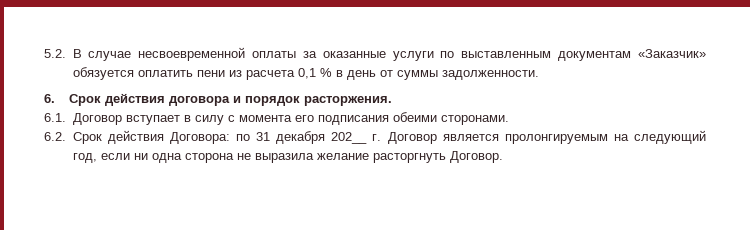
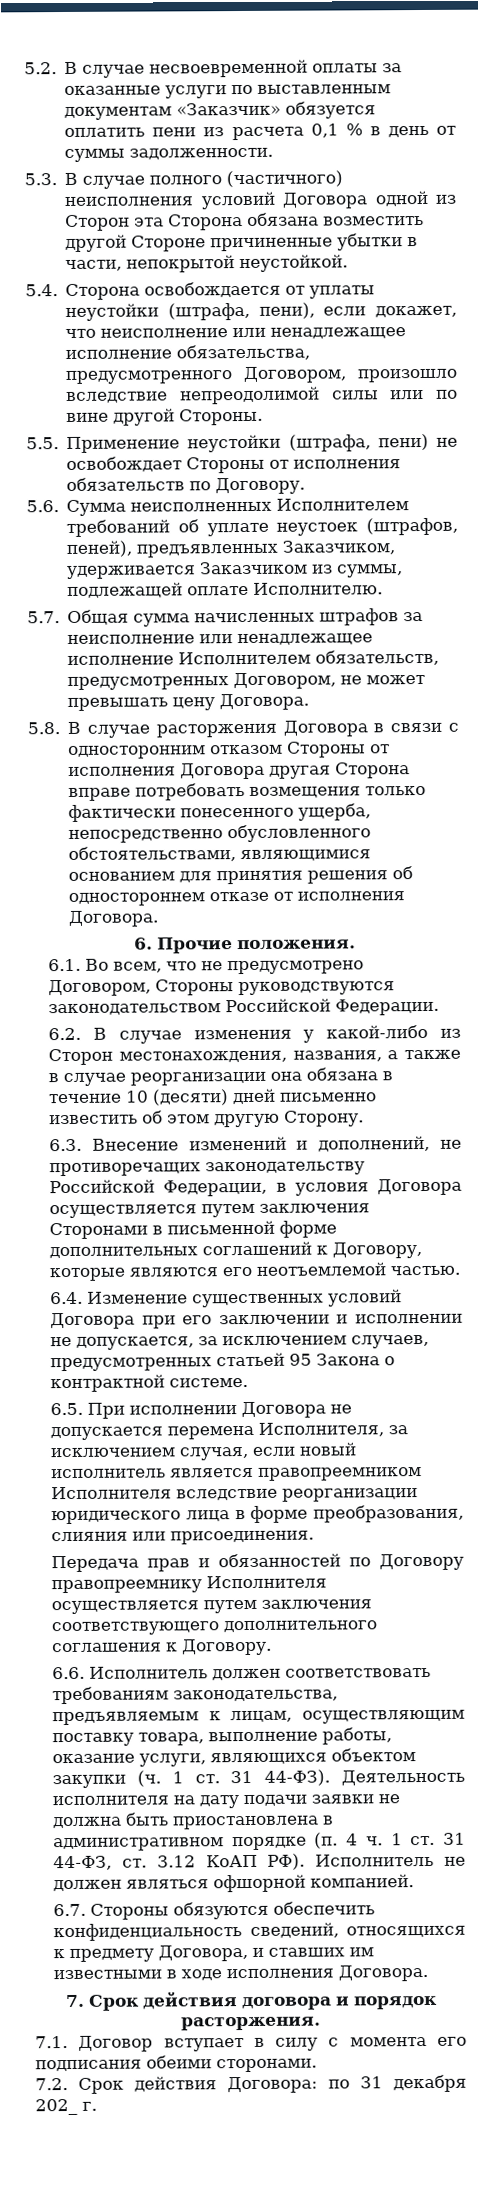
[44,94,55,103] 6. -> [24,170,344,189] [64,190,456,210] [65,212,425,231] [65,233,419,252] [65,254,349,273] [25,281,376,300] [65,302,457,321] [65,327,407,339] [65,344,311,361] [65,366,457,384] [66,386,458,405] [66,408,264,426] [26,433,458,453] [66,456,402,474] [66,477,306,495] [26,498,410,516] [66,517,458,537] [66,540,396,558] [67,561,404,579] [67,582,384,598] [27,608,424,627] [67,633,374,646] [67,649,440,666] [67,672,426,690] [67,693,310,711] [27,720,460,738] [68,741,391,759] [68,762,411,780] [68,782,427,801] [68,803,372,822] [68,824,372,843] [68,846,372,862] [68,866,414,885] [68,891,406,906] [68,910,160,927] [134,937,356,954] [48,958,365,975] [48,979,396,997] [48,998,440,1016] [48,1024,461,1044] [48,1048,461,1066] [48,1067,394,1087] [48,1088,378,1106] [49,1110,365,1128] [49,1135,462,1152] [49,1161,366,1177] [49,1178,462,1197] [49,1203,371,1219] [49,1220,338,1240] [49,1241,423,1259] [49,1262,461,1282] [50,1289,403,1308] [50,1312,463,1330] [50,1334,430,1350] [50,1352,396,1372] [50,1374,249,1393] [50,1401,353,1419] [50,1422,409,1441] [50,1442,357,1461] [51,1467,423,1481] [51,1486,419,1502] [51,1504,464,1525] [51,1530,315,1545] [51,1553,464,1573] [51,1575,328,1594] [51,1599,373,1615] [51,1620,378,1636] [52,1638,273,1656] [52,1666,432,1681] [52,1686,339,1705] [52,1709,465,1726] [52,1727,393,1747] [52,1748,417,1767] [52,1769,465,1789] [52,1794,401,1809] [53,1812,335,1830] [53,1832,466,1852] [53,1853,466,1871] [53,1874,415,1893] [53,1901,376,1920] [53,1922,466,1942] [53,1944,375,1962] [53,1964,429,1982] [64,1994,85,2008] 5.3. В случае полного (частичного) неисполнения условий Договора одной из Сторон эта Сторона обязана возместить другой Стороне причиненные убытки в части, непокрытой неустойкой. // 5.4. Сторона освобождается от уплаты неустойки (штрафа, пени), если докажет, что неисполнение или ненадлежащее исполнение обязательства, предусмотренного Договором, произошло вследствие непреодолимой силы или по вине другой Стороны. // 5.5. Применение неустойки (штрафа, пени) не освобождает Стороны от исполнения обязательств по Договору. // 5.6. Сумма неисполненных Исполнителем требований об уплате неустоек (штрафов, пеней), предъявленных Заказчиком, удерживается Заказчиком из суммы, подлежащей оплате Исполнителю. // 5.7. Общая сумма начисленных штрафов за неисполнение или ненадлежащее исполнение Исполнителем обязательств, предусмотренных Договором, не может превышать цену Договора. // 5.8. В случае расторжения Договора в связи с односторонним отказом Стороны от исполнения Договора другая Сторона вправе потребовать возмещения только фактически понесенного ущерба, непосредственно обусловленного обстоятельствами, являющимися основанием для принятия решения об одностороннем отказе от исполнения Договора. // 6. Прочие положения. // 6.1. Во всем, что не предусмотрено Договором, Стороны руководствуются законодательством Российской Федерации. // 6.2. В случае изменения у какой-либо из Сторон местонахождения, названия, а также в случае реорганизации она обязана в течение 10 (десяти) дней письменно известить об этом другую Сторону. // 6.3. Внесение изменений и дополнений, не противоречащих законодательству Российской Федерации, в условия Договора осуществляется путем заключения Сторонами в письменной форме дополнительных соглашений к Договору, которые являются его неотъемлемой частью. // 6.4. Изменение существенных условий Договора при его заключении и исполнении не допускается, за исключением случаев, предусмотренных статьей 95 Закона о контрактной системе. // 6.5. При исполнении Договора не допускается перемена Исполнителя, за исключением случая, если новый исполнитель является правопреемником Исполнителя вследствие реорганизации юридического лица в форме преобразования, слияния или присоединения. // Передача прав и обязанностей по Договору правопреемнику Исполнителя осуществляется путем заключения соответствующего дополнительного соглашения к Договору. // 6.6. Исполнитель должен соответствовать требованиям законодательства, предъявляемым к лицам, осуществляющим поставку товара, выполнение работы, оказание услуги, являющихся объектом закупки (ч. 1 ст. 31 44-ФЗ). Деятельность исполнителя на дату подачи заявки не должна быть приостановлена в административном порядке (п. 4 ч. 1 ст. 31 44-ФЗ, ст. 3.12 КоАП РФ). Исполнитель не должен являться офшорной компанией. // 6.7. Стороны обязуются обеспечить конфиденциальность сведений, относящихся к предмету Договора, и ставших им известными в ходе исполнения Договора. // 7.
[44,113,66,122] 6.1. -> [35,2036,68,2049] 7.1.
[44,132,66,141] 6.2. -> [35,2078,68,2091] 7.2.
[331,130,706,144] [72,151,503,163] 202__ г. Договор является пролонгируемым на следующий год, если ни одна сторона не выразила желание расторгнуть Договор. -> [35,2098,97,2116] 202_ г.

